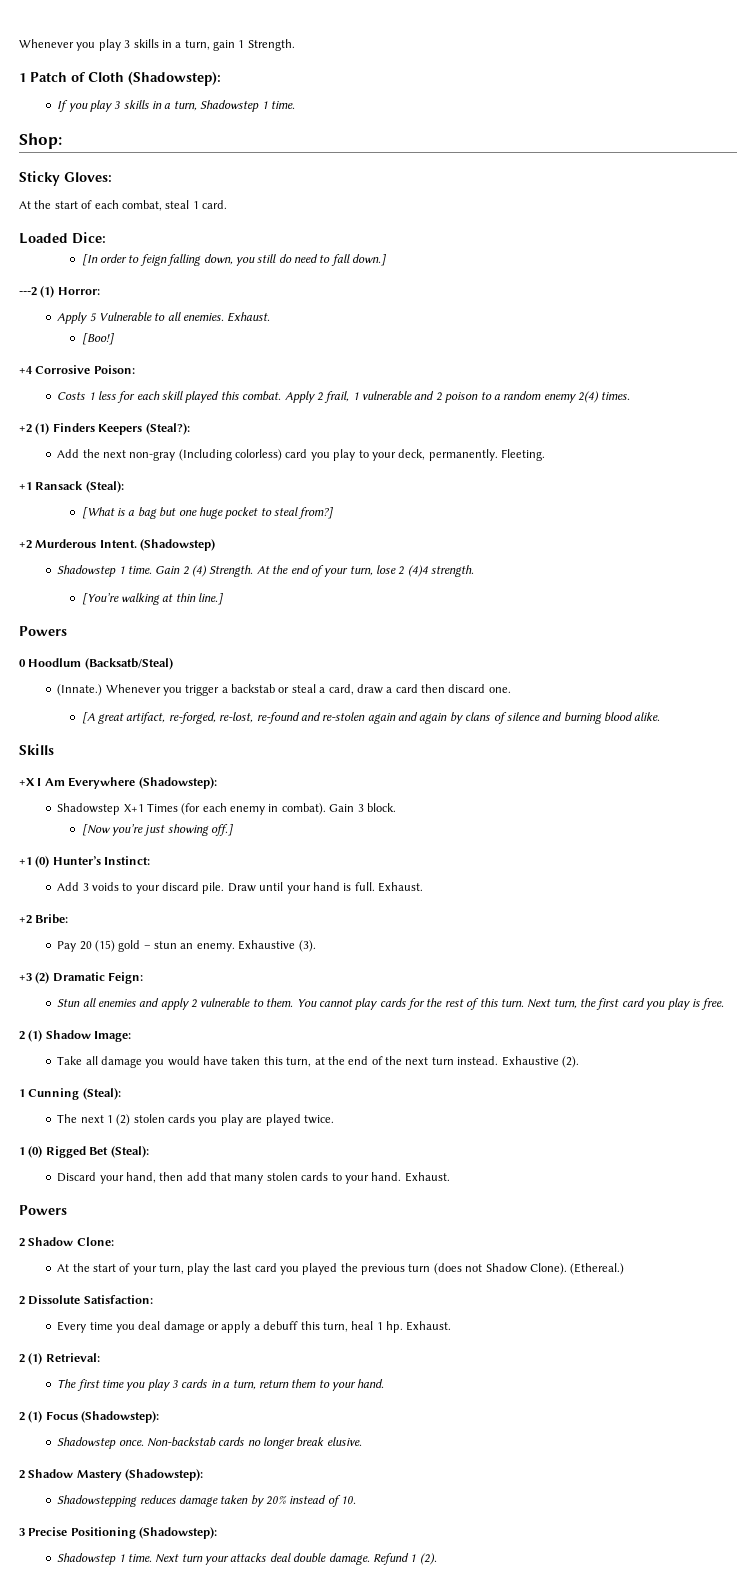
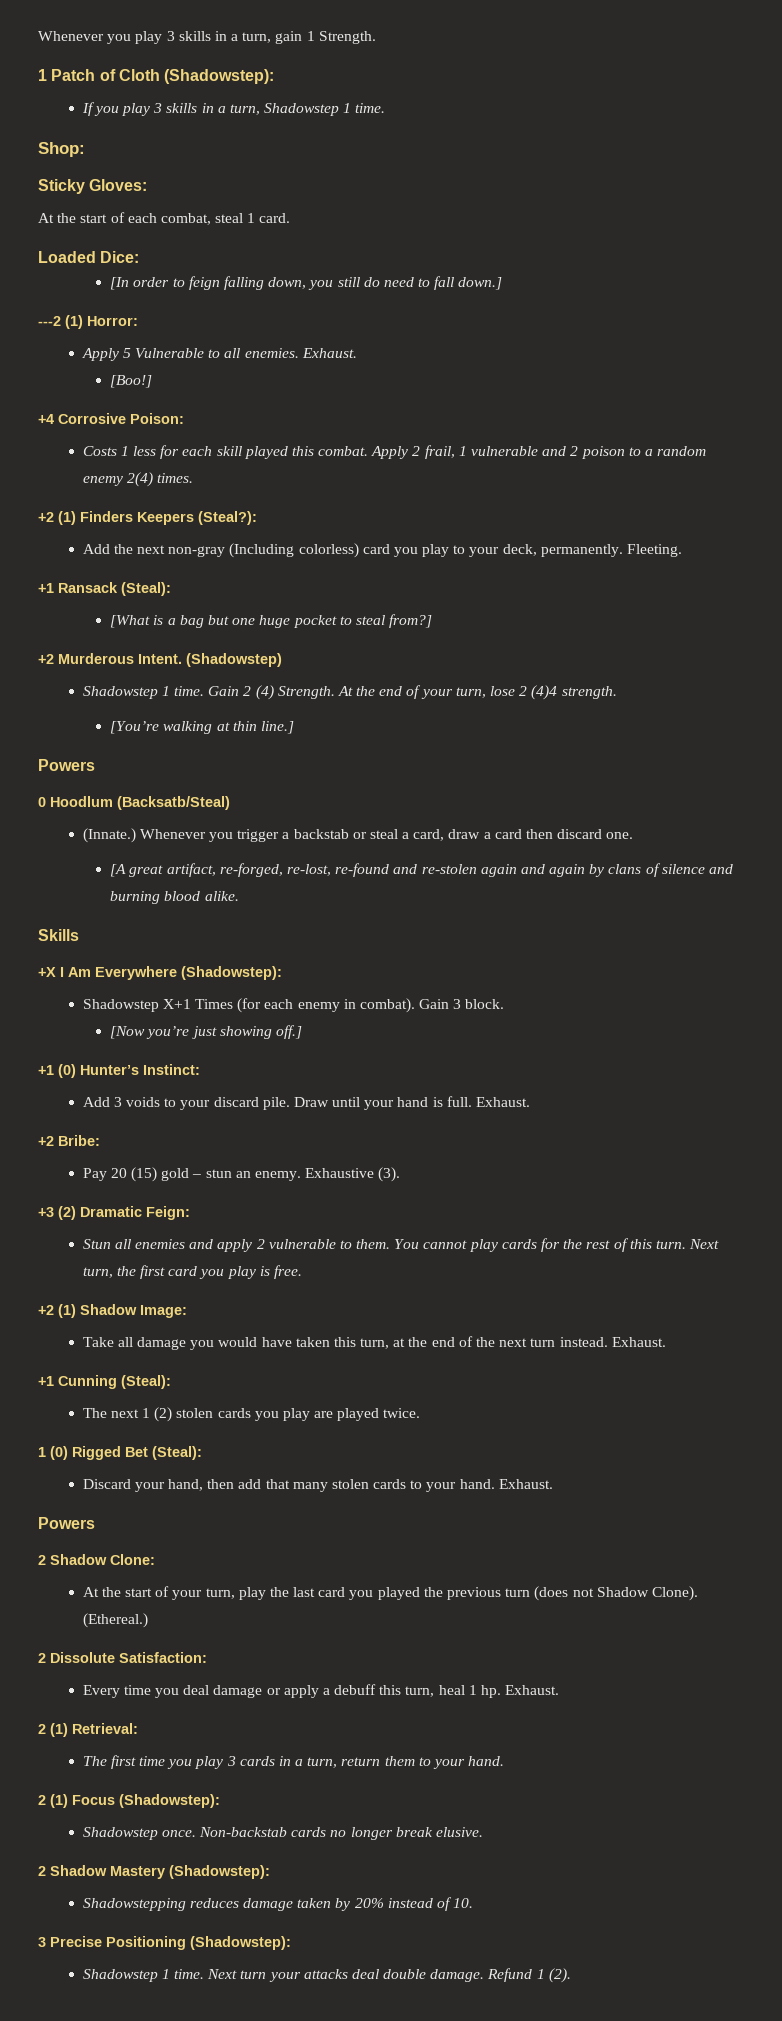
[19,1031,25,1040] 2 -> [38,1305,54,1315] +2
[501,1056,579,1068] [19,1089,25,1097] Exhaustive (2). // 1 -> [611,1337,666,1347] [38,1376,54,1386] Exhaust. // +1

